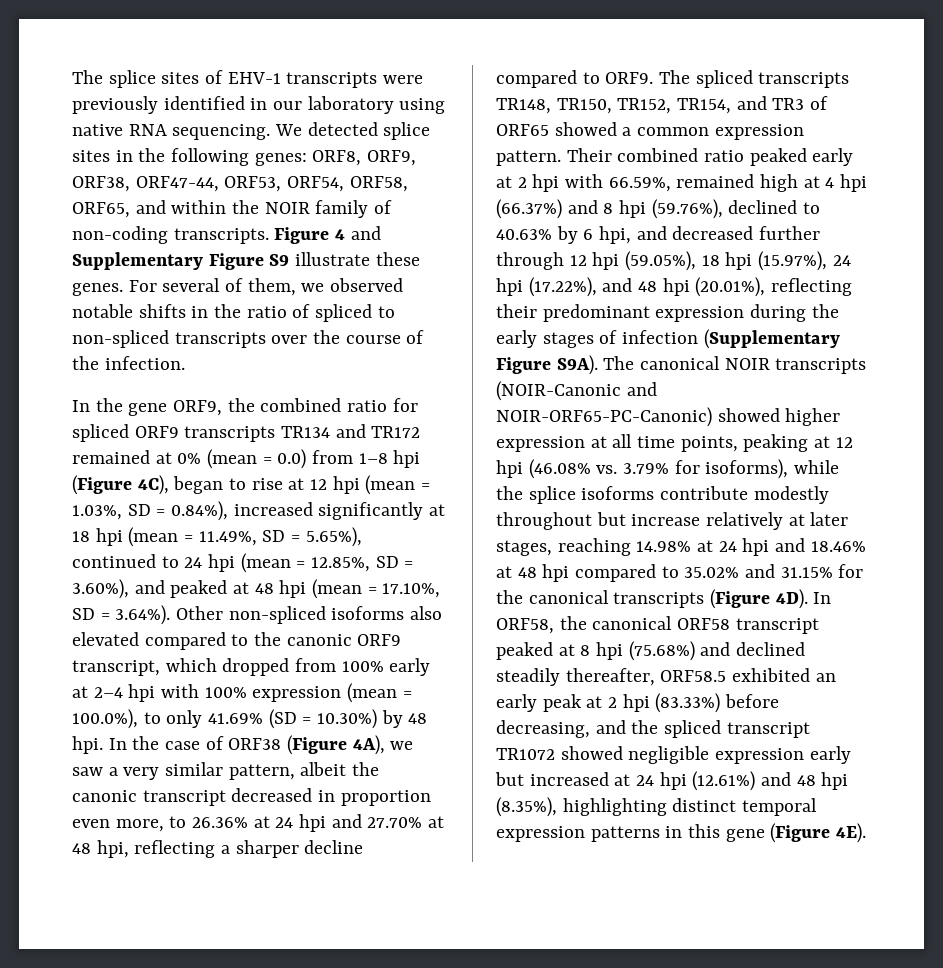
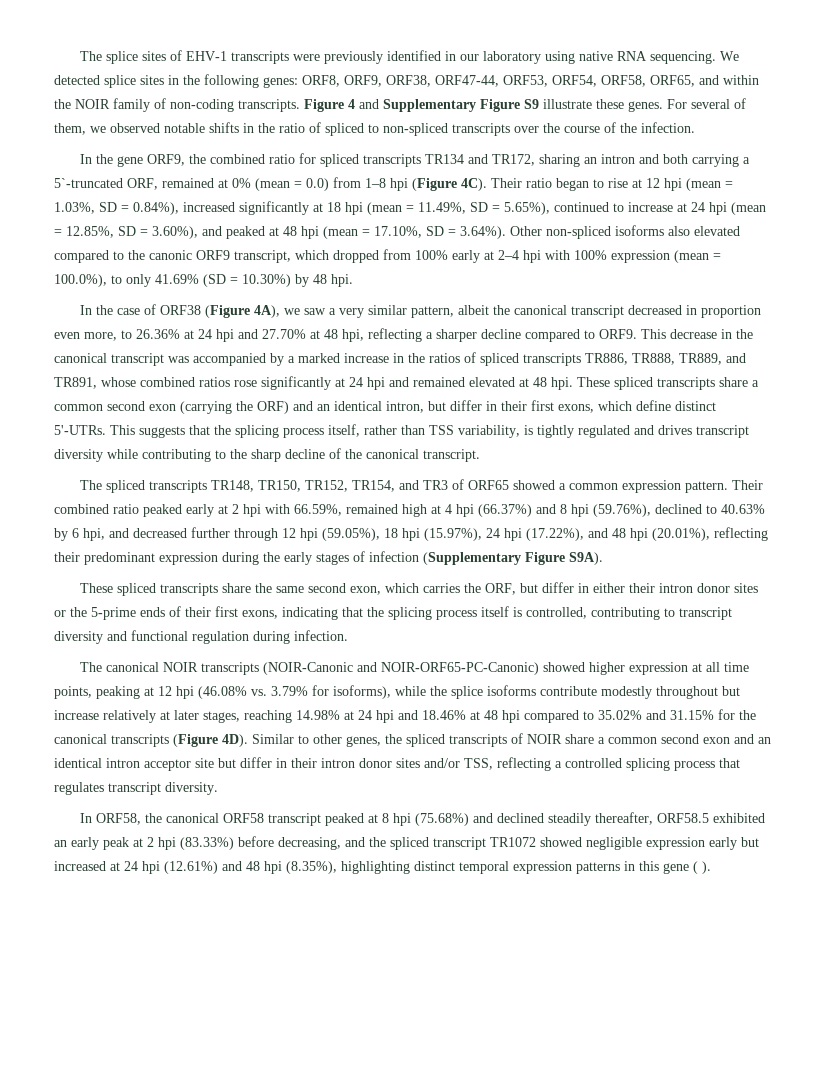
[134,426,179,438] ORF9 -> (359, 160) none
[371,426,421,438] TR172 -> [491,154,750,167] [54,178,158,190] TR172, sharing an intron and both carrying a 5`-truncated ORF,
[137,475,169,495] 4C), -> [461,178,552,191] 4C). Their ratio
(179, 562) none -> [628,202,687,212] increase at
(103, 745) none -> (353, 280) //
[72,790,137,802] canonic -> [513,305,567,315] canonical
(654, 78) none -> [641,329,753,339] [54,352,746,366] [54,376,759,390] [54,400,716,414] [54,424,749,438] [54,448,480,462] This decrease in the canonical transcript was accompanied by a marked increase in the ratios of spliced transcripts TR886, TR888, TR889, and TR891, whose combined ratios rose significantly at 24 hpi and remained elevated at 48 hpi. These spliced transcripts share a common second exon (carrying the ORF) and an identical intron, but differ in their first exons, which define distinct 5'-UTRs. This suggests that the splicing process itself, rather than TSS variability, is tightly regulated and drives transcript diversity while contributing to the sharp decline of the canonical transcript. //
(598, 365) none -> [79,582,758,596] [54,606,732,620] [54,630,348,644] // These spliced transcripts share the same second exon, which carries the ORF, but differ in either their intron donor sites or the 5-prime ends of their first exons, indicating that the splicing process itself is controlled, contributing to transcript diversity and functional regulation during infection. //
(808, 599) none -> [252,733,771,747] [54,757,740,771] [54,782,218,795] Similar to other genes, the spliced transcripts of NOIR share a common second exon and an identical intron acceptor site but differ in their intron donor sites and/or TSS, reflecting a controlled splicing process that regulates transcript diversity. //
[770,823,867,843] (Figure 4E). -> [693,861,711,874] ( ).

